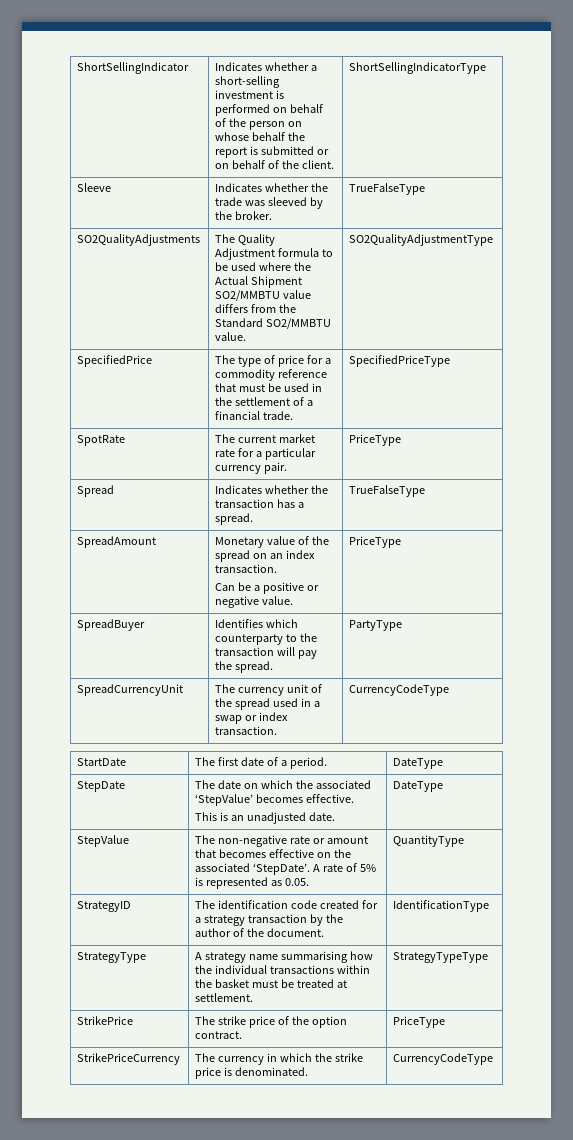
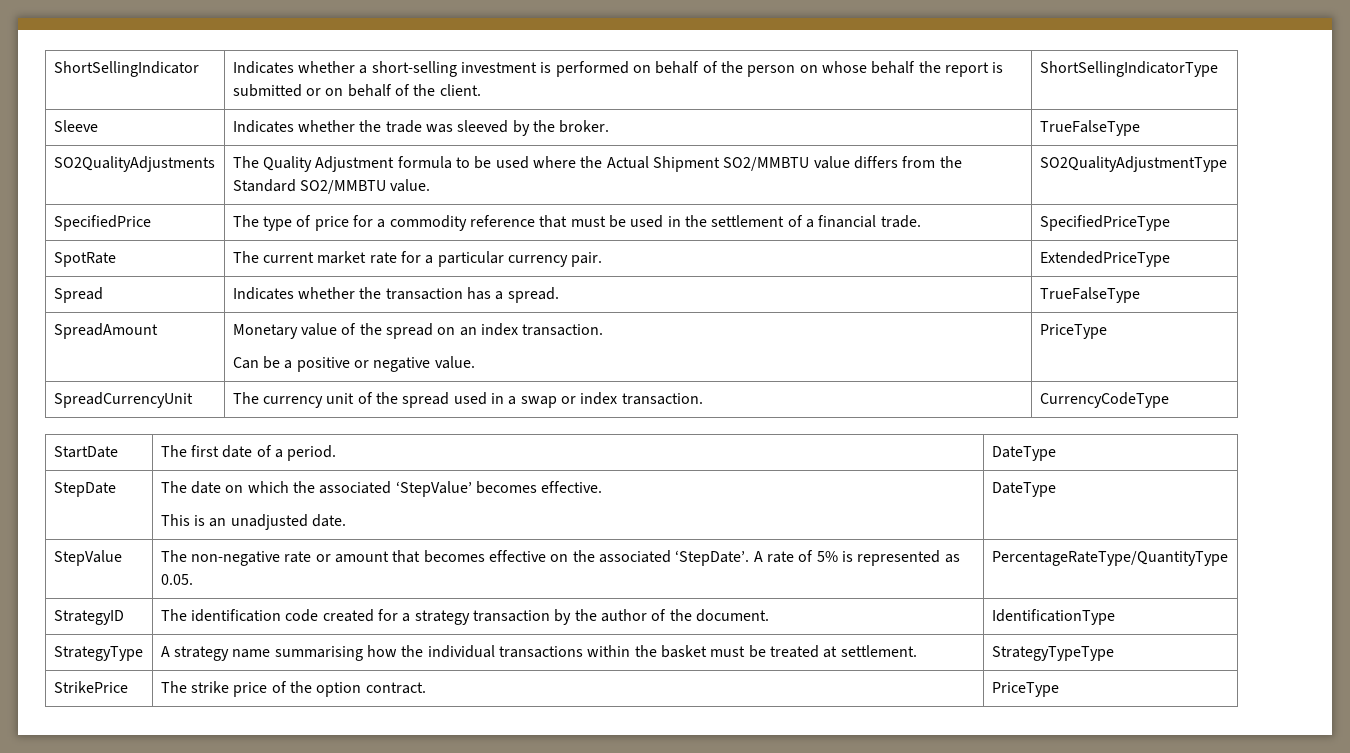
[349,434,402,446] PriceType -> [1039,251,1170,267] ExtendedPriceType
[77,619,146,631] [215,619,299,628] [215,633,318,645] [215,647,318,659] [215,661,274,673] [349,620,403,631] // SpreadBuyer | Identifies which counterparty to the transaction will pay the spread. | PartyType -> (1107, 331) none
[393,835,465,847] QuantityType -> [991,551,1228,566] PercentageRateType/QuantityType
[77,1053,181,1065] [195,1053,364,1065] [195,1067,309,1079] [393,1053,494,1065] // StrikePriceCurrency | The currency in which the strike price is denominated. | CurrencyCodeType -> (1059, 689) none

